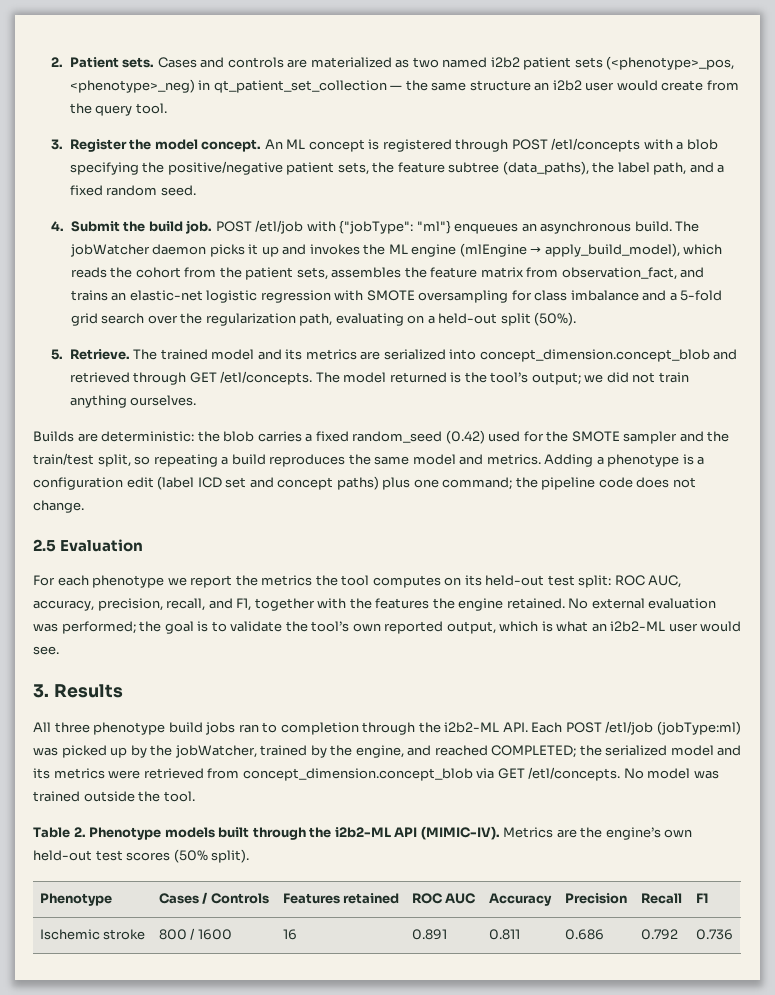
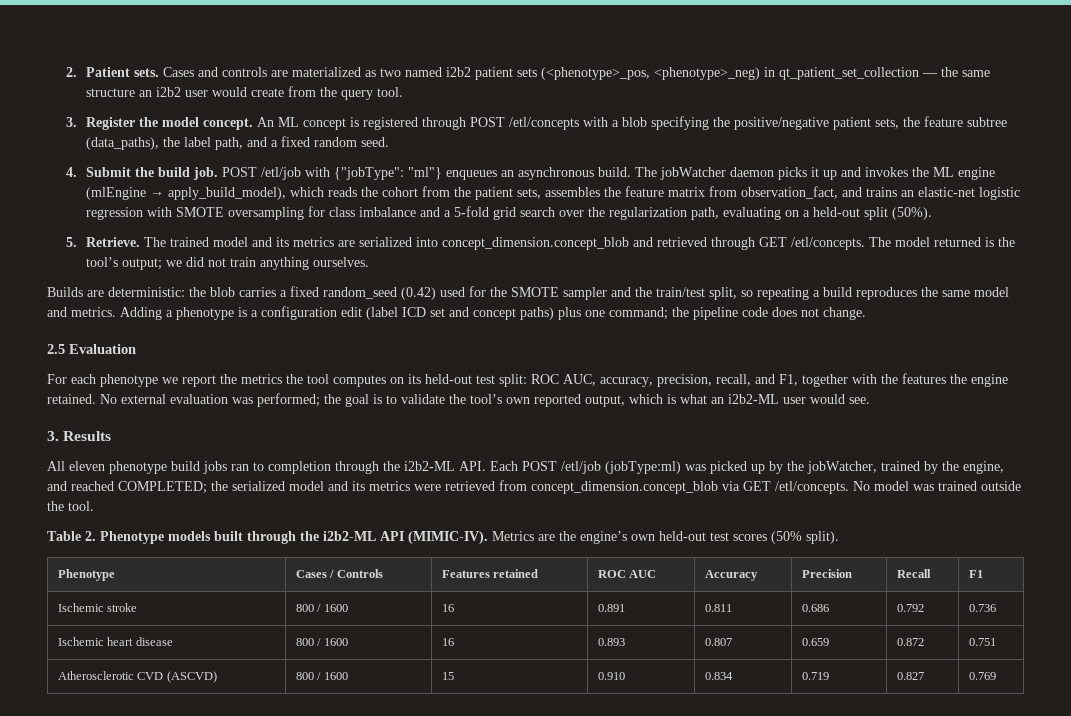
[54,722,90,733] three -> [69,461,105,471] eleven
(733, 934) none -> [57,637,173,646] [295,638,348,646] [441,638,454,646] [597,638,625,646] [704,638,732,646] [801,638,829,646] [896,638,924,646] [968,638,996,646] [57,671,217,683] [295,672,348,680] [441,672,454,680] [597,672,625,680] [704,672,733,680] [801,672,829,680] [896,672,924,680] [968,672,996,680] // Ischemic heart disease | 800 / 1600 | 16 | 0.893 | 0.807 | 0.659 | 0.872 | 0.751 // Atherosclerotic CVD (ASCVD) | 800 / 1600 | 15 | 0.910 | 0.834 | 0.719 | 0.827 | 0.769

